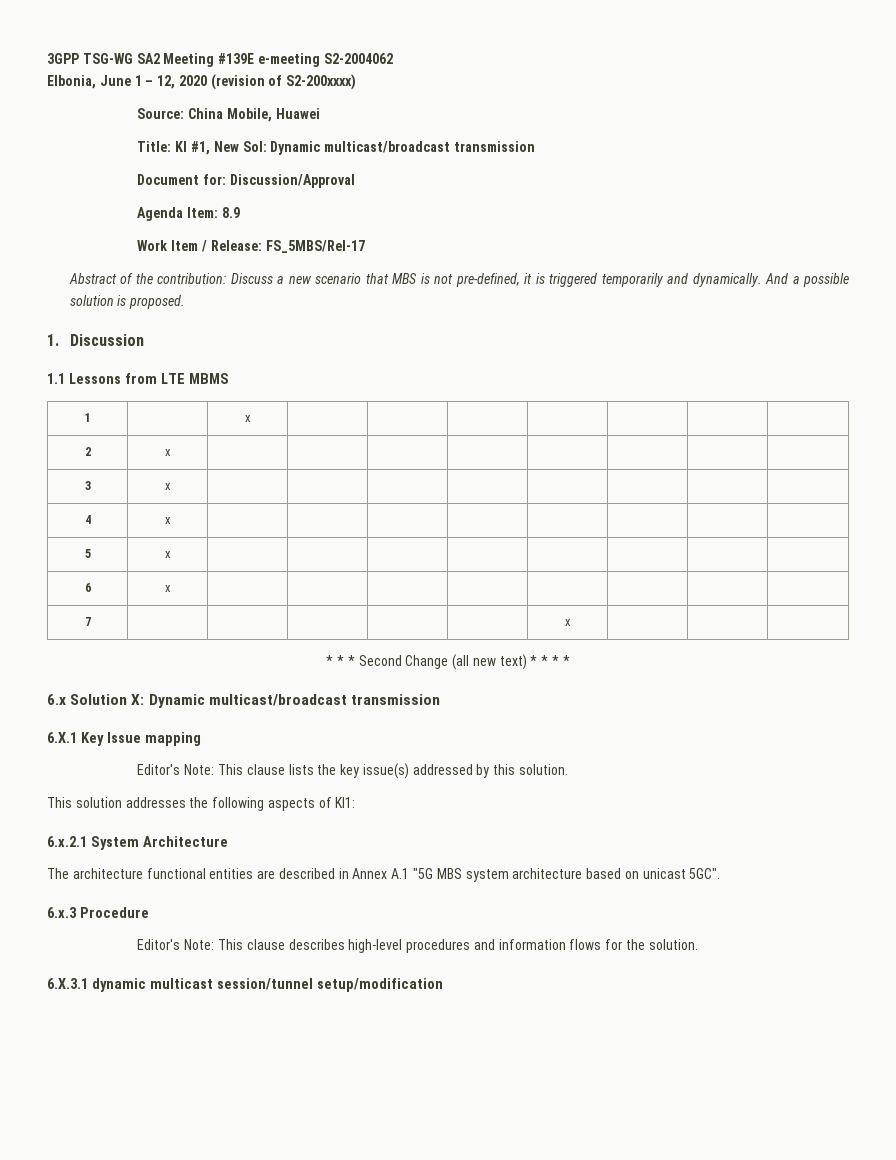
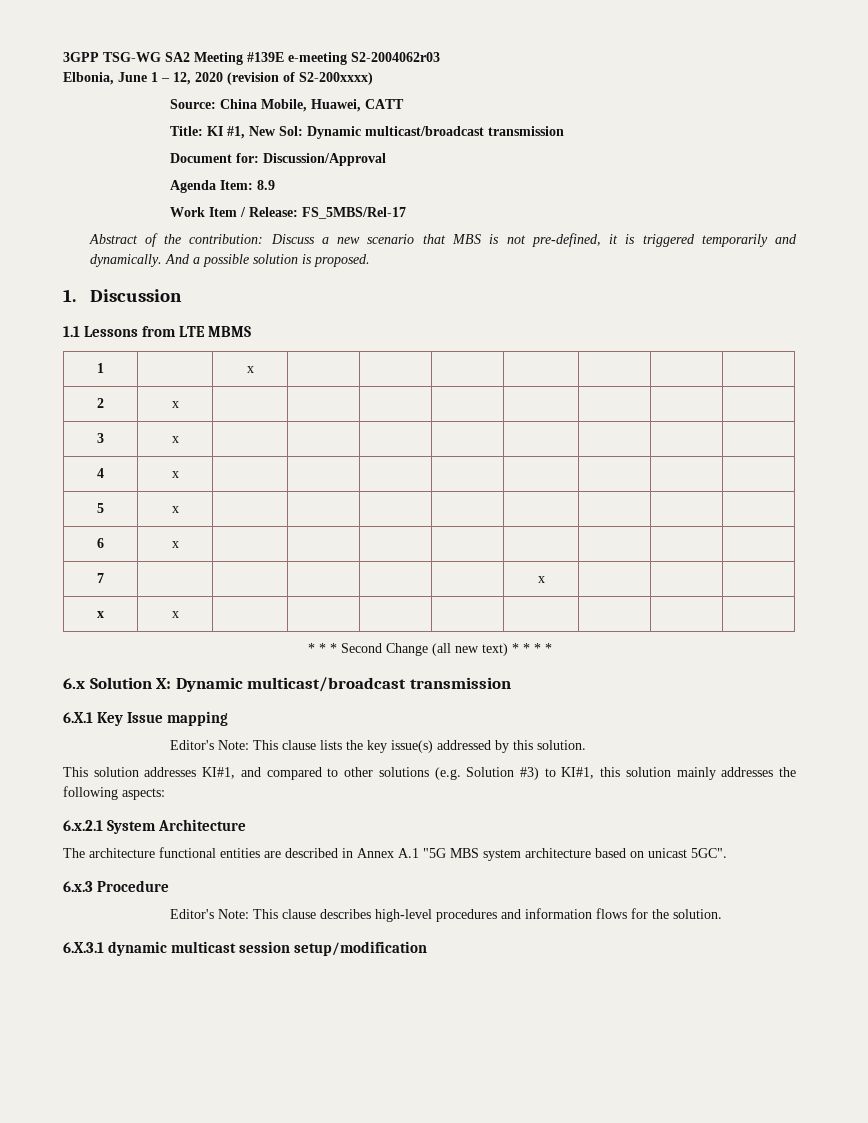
[323,53,393,64] S2-2004062 -> [351,52,440,62] S2-2004062r03
[275,108,320,119] Huawei -> [310,99,404,112] Huawei, CATT
(571, 622) none -> [97,611,104,618] [171,611,179,618] // x | x | | | | | | | |
[189,797,356,811] the following aspects of KI1: -> [202,767,796,780] [63,786,165,800] KI#1, and compared to other solutions (e.g. Solution #3) to KI#1, this solution mainly addresses the following aspects:
[216,978,313,990] session/tunnel -> [239,941,291,953] session

